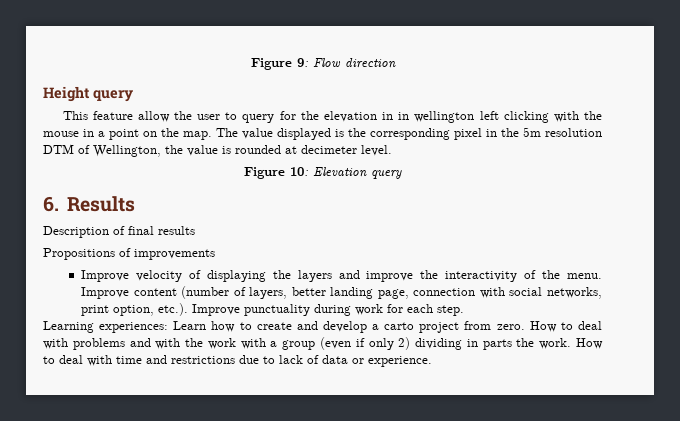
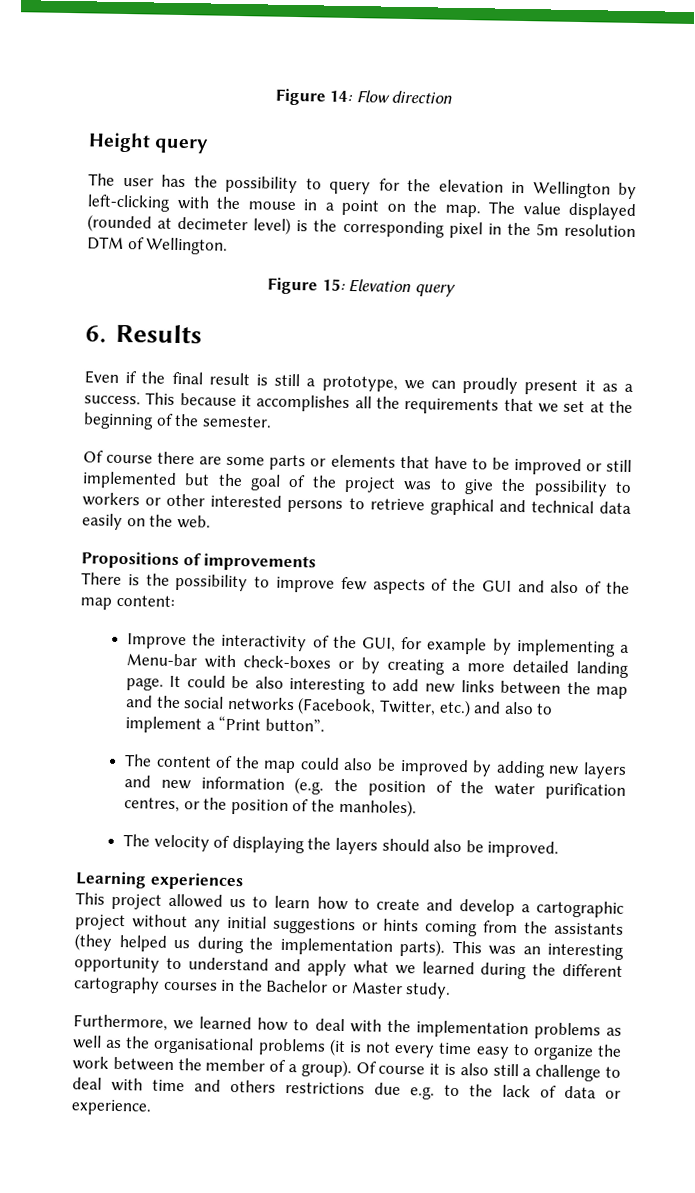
[250,58,308,70] Figure 9: -> [274,88,354,106] Figure 14:
[62,111,221,122] This feature allow the user -> [88,173,298,194] The user has the possibility
[398,111,549,123] in wellington left clicking -> [532,181,637,200] [87,194,171,212] Wellington by left-clicking
(331, 134) none -> [87,214,292,235] (rounded at decimeter level)
[93,145,392,157] [244,167,308,179] Wellington, the value is rounded at decimeter level. // Figure 10: -> [146,237,229,255] [267,277,346,295] Wellington. // Figure 15:
[43,226,195,238] [43,248,215,260] [81,270,130,282] Description of final results // Propositions of improvements // Improve -> [84,370,633,396] [84,392,633,415] [83,412,272,430] [83,450,632,476] [82,471,632,497] [82,492,632,516] [82,513,211,531] [81,551,317,572] [81,572,630,595] [80,594,175,610] [126,633,629,657] [125,653,629,678] [125,675,628,699] [125,695,554,718] [124,715,325,734] [123,754,628,779] [123,775,627,800] [123,797,417,818] [122,834,150,847] Even if the final result is still a prototype, we can proudly present it as a success. This because it accomplishes all the requirements that we set at the beginning of the semester. // Of course there are some parts or elements that have to be improved or still implemented but the goal of the project was to give the possibility to workers or other interested persons to retrieve graphical and technical data easily on the web. // Propositions of improvements // There is the possibility to improve few aspects of the GUI and also of the map content: // Improve the interactivity of the GUI, for example by implementing a Menu-bar with check-boxes or by creating a more detailed landing page. It could be also interesting to add new links between the map and the social networks (Facebook, Twitter, etc.) and also to implement a “Print button”. // The content of the map could also be improved by adding new layers and new information (e.g. the position of the water purification centres, or the position of the manholes). // The
[338,270,602,282] [81,286,602,299] [81,303,465,316] [43,321,207,333] and improve the interactivity of the menu. Improve content (number of layers, better landing page, connection with social networks, print option, etc.). Improve punctuality during work for each step. // Learning experiences: Learn -> [381,838,560,858] [75,871,244,891] [75,892,311,910] should also be improved. // Learning experiences // This project allowed us to learn
[384,321,602,333] [43,337,603,350] carto project from zero. How to deal with problems and with the work with a group (even if only 2) dividing in parts the work. How -> [535,900,624,918] [75,914,624,937] [74,933,624,960] [74,956,624,980] [73,976,452,999] [73,1014,623,1040] [72,1035,622,1061] [72,1056,602,1082] cartographic project without any initial suggestions or hints coming from the assistants (they helped us during the implementation parts). This was an interesting opportunity to understand and apply what we learned during the different cartography courses in the Bachelor or Master study. // Furthermore, we learned how to deal with the implementation problems as well as the organisational problems (it is not every time easy to organize the work between the member of a group). Of course it is also still a challenge
(167, 359) none -> [230,1080,276,1093] others
[263,356,275,364] to -> [410,1084,493,1100] e.g. to the

